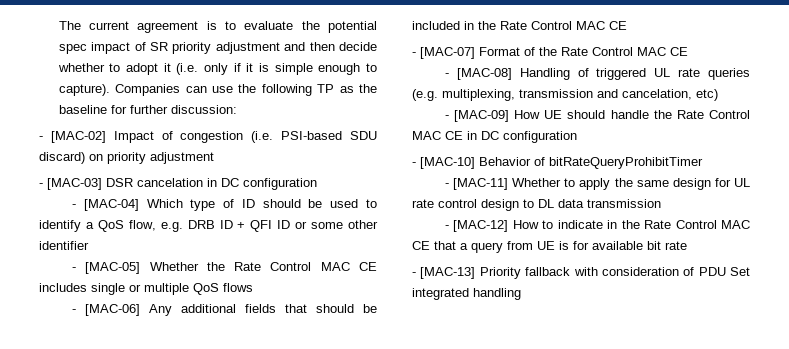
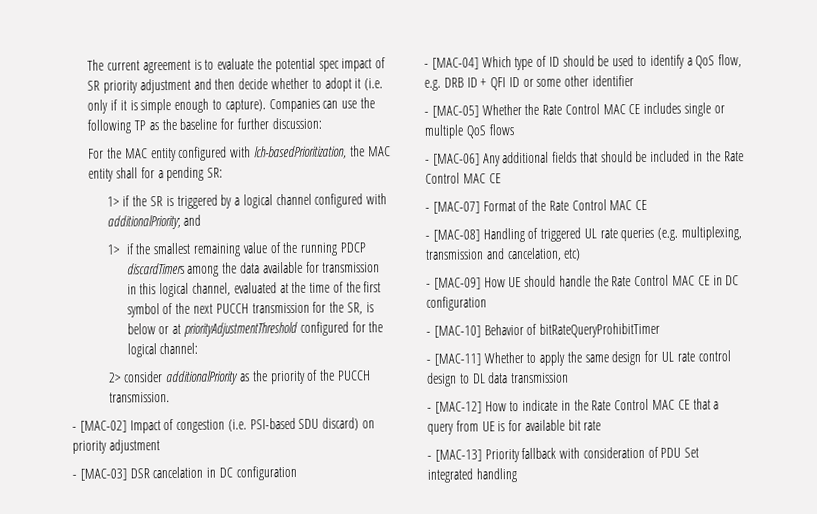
(237, 109) none -> [88,145,391,162] [88,166,224,182] [106,193,388,209] [106,214,202,230] [106,241,366,257] [126,261,381,277] [126,281,382,298] [126,301,374,318] [126,321,384,337] [126,342,199,358] [107,369,371,386] [108,392,170,403] // For the MAC entity configured with lch-basedPrioritization, the MAC entity shall for a pending SR: // 1> if the SR is triggered by a logical channel configured with additionalPriority; and // 1> if the smallest remaining value of the running PDCP discardTimers among the data available for transmission in this logical channel, evaluated at the time of the first symbol of the next PUCCH transmission for the SR, is below or at priorityAdjustmentThreshold configured for the logical channel: // 2> consider additionalPriority as the priority of the PUCCH transmission.

